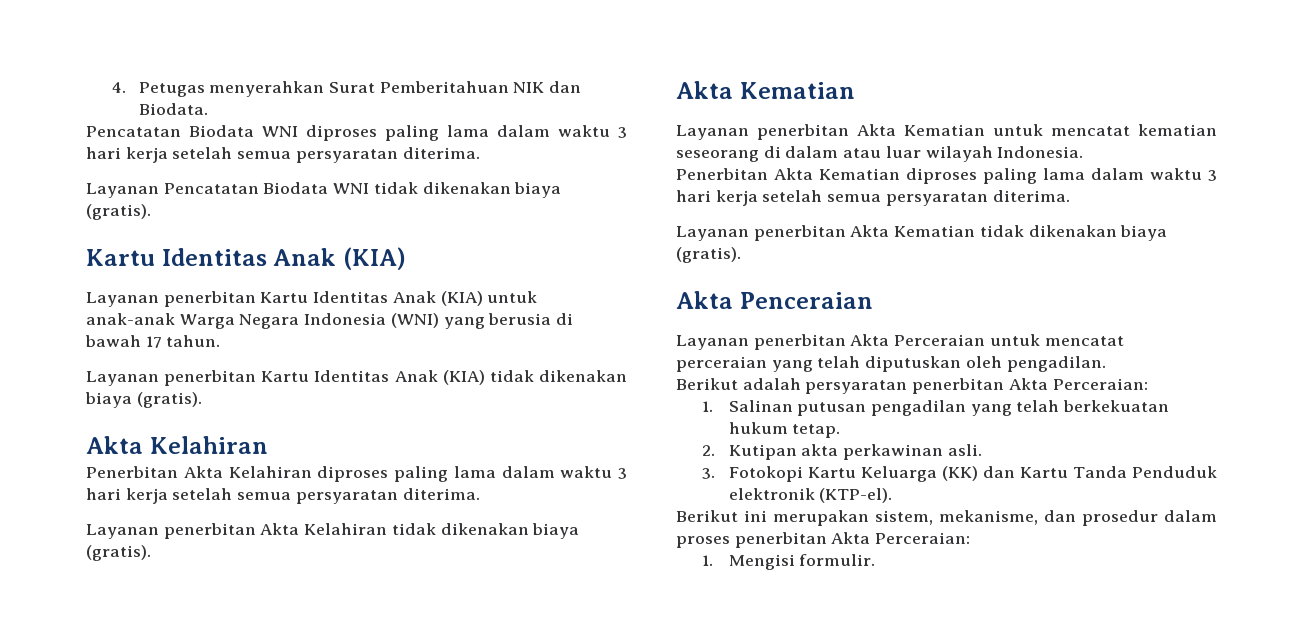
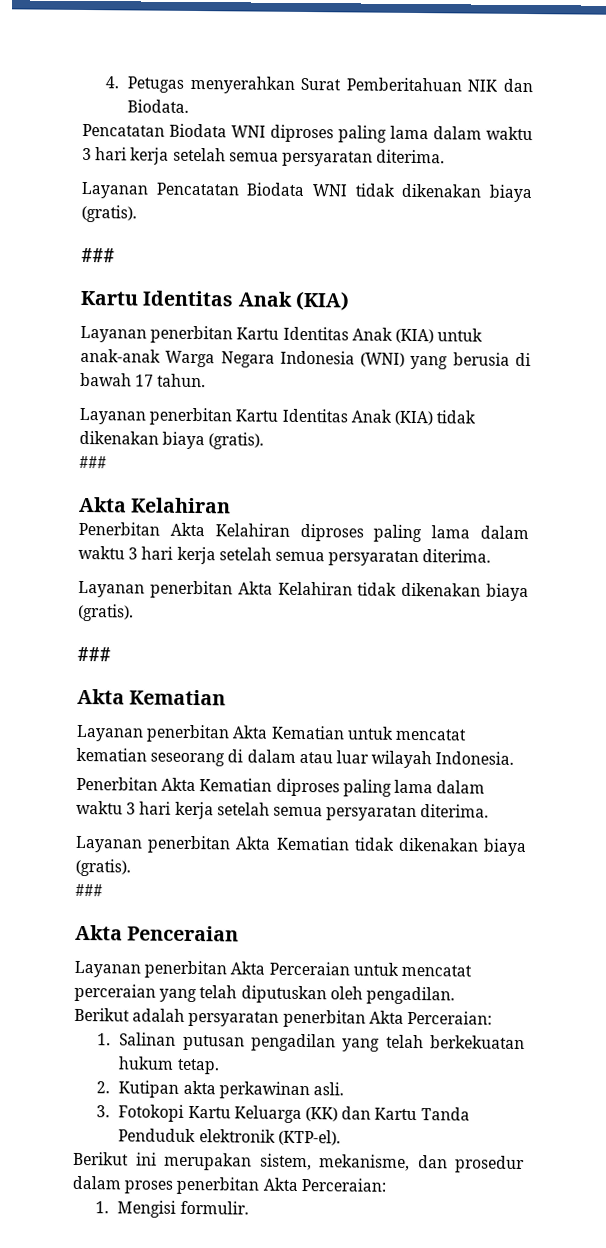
(151, 212) none -> [81,247,115,263] // ###
(202, 400) none -> [79,455,107,469] // ###
(151, 553) none -> [77,646,111,662] // ###
(741, 255) none -> [75,883,103,897] // ###

